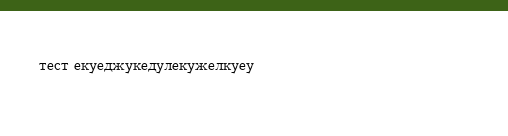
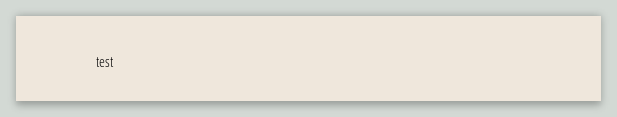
[39,63,254,74] тест екуеджукедулекужелкуеу -> [96,57,114,67] test

